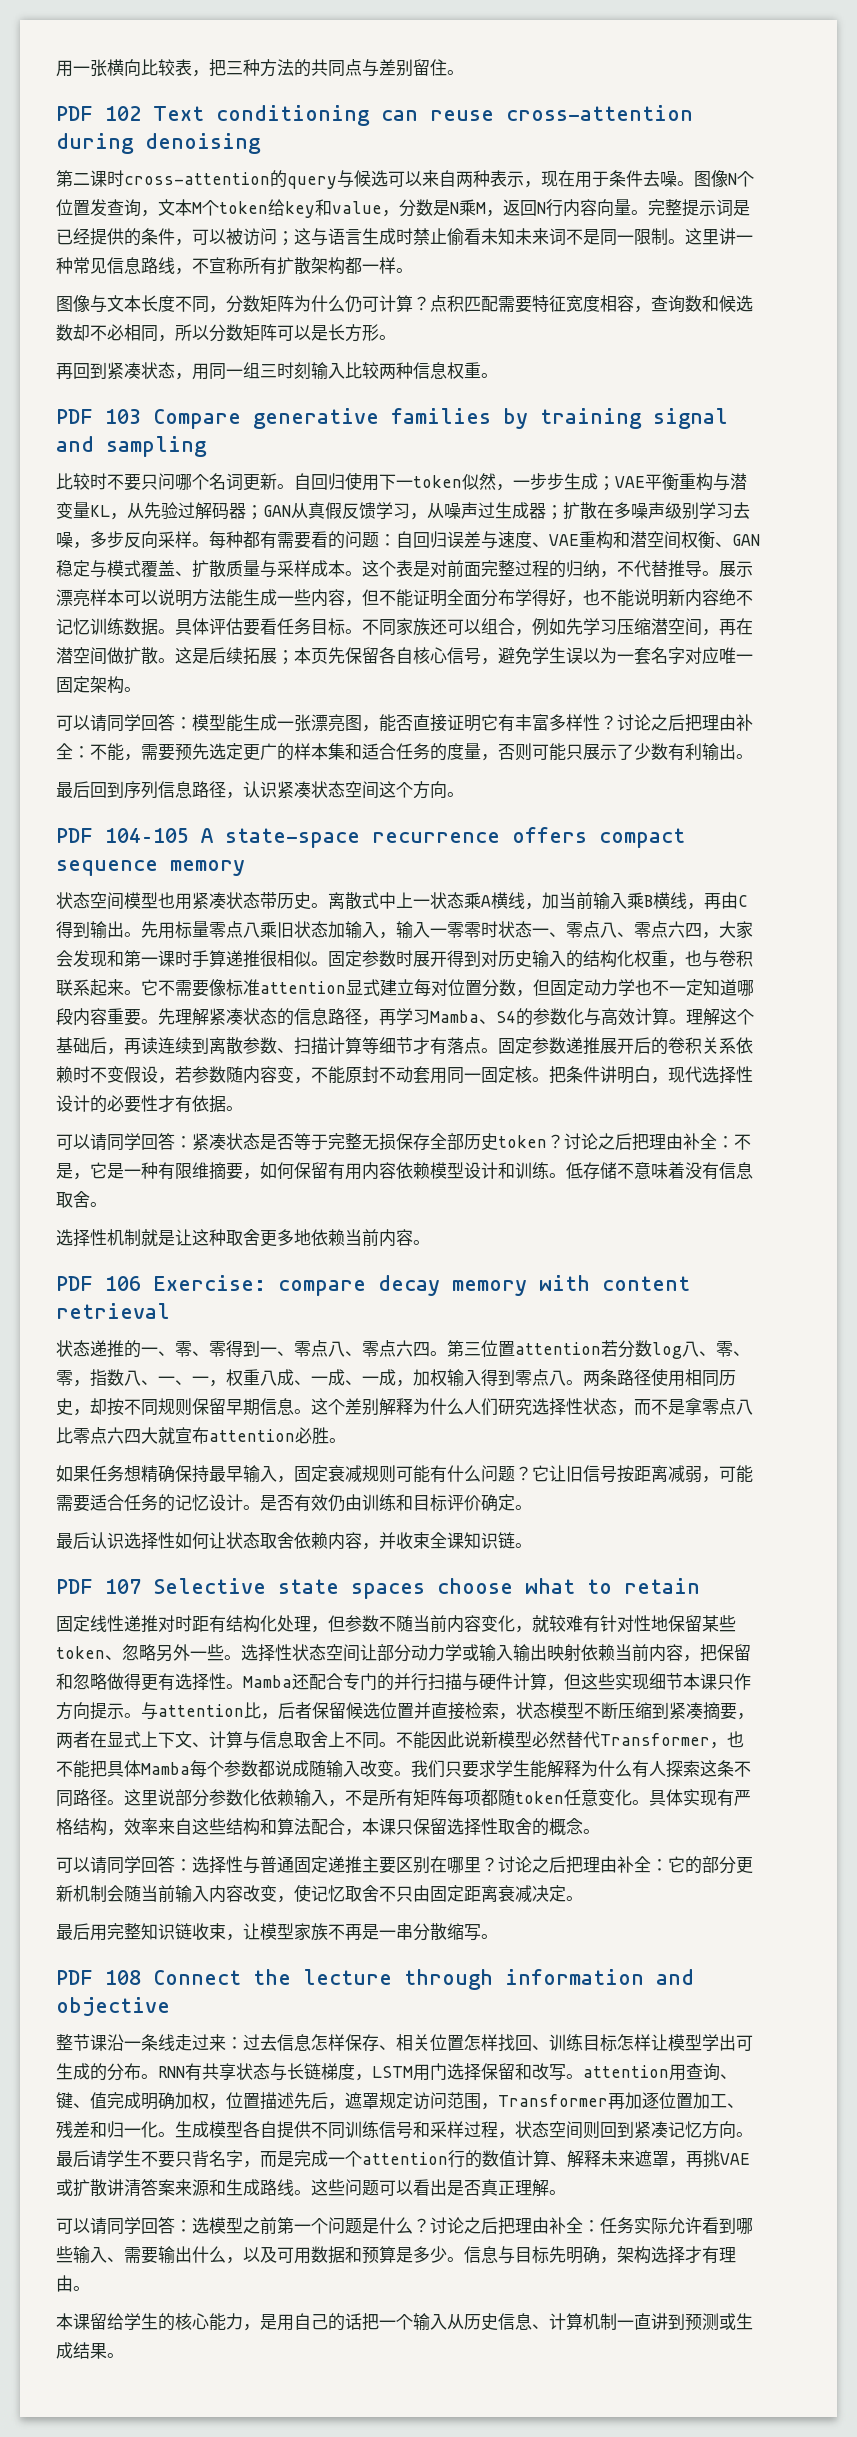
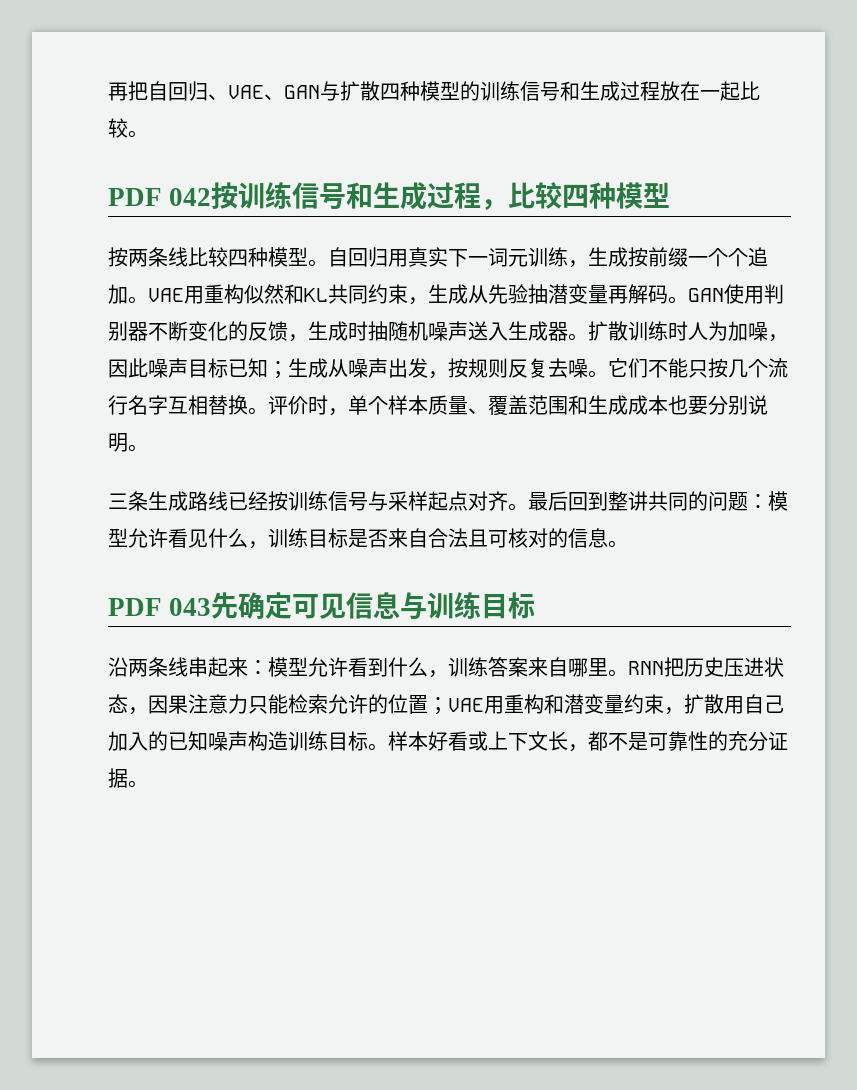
[56,59,464,77] [56,105,693,126] [56,133,261,154] [56,170,754,189] [56,199,750,218] [56,228,753,246] [56,257,413,275] [56,295,753,313] [56,324,396,342] [56,362,498,380] [56,408,728,429] [56,436,207,457] [56,472,747,491] [56,502,750,520] [56,531,760,549] [56,560,753,578] [56,589,753,607] [56,618,753,636] [56,647,753,665] [56,676,141,694] [56,713,753,732] [56,743,753,761] [56,781,464,799] [56,827,685,848] [56,860,245,876] [56,892,748,910] [56,921,753,939] [56,950,753,968] [56,979,754,997] [56,1008,754,1026] [56,1037,753,1055] [56,1066,753,1084] [56,1095,243,1113] [56,1132,751,1151] [56,1162,753,1180] [56,1191,107,1208] [56,1229,430,1247] [56,1275,690,1296] [56,1303,170,1319] [56,1340,750,1359] [56,1368,736,1387] [56,1398,753,1416] [56,1427,346,1444] [56,1465,753,1483] [56,1494,532,1512] [56,1532,532,1550] [56,1578,700,1599] [56,1615,736,1633] [56,1644,751,1662] [56,1673,751,1691] [56,1702,754,1720] [56,1731,744,1749] [56,1760,751,1778] [56,1789,751,1807] [56,1818,600,1836] [56,1855,753,1874] [56,1884,583,1903] [56,1923,498,1941] [56,1969,694,1990] [56,1997,170,2017] [56,2034,753,2052] [56,2063,737,2081] [56,2092,744,2110] [56,2121,753,2139] [56,2150,750,2168] [56,2178,566,2197] [56,2216,753,2235] [56,2246,736,2264] [56,2275,90,2292] [56,2313,753,2331] [56,2342,107,2359] 用一张横向比较表，把三种方法的共同点与差别留住。 // PDF 102 Text conditioning can reuse cross-attention during denoising // 第二课时cross-attention的query与候选可以来自两种表示，现在用于条件去噪。图像N个位置发查询，文本M个token给key和value，分数是N乘M，返回N行内容向量。完整提示词是已经提供的条件，可以被访问；这与语言生成时禁止偷看未知未来词不是同一限制。这里讲一种常见信息路线，不宣称所有扩散架构都一样。 // 图像与文本长度不同，分数矩阵为什么仍可计算？点积匹配需要特征宽度相容，查询数和候选数却不必相同，所以分数矩阵可以是长方形。 // 再回到紧凑状态，用同一组三时刻输入比较两种信息权重。 // PDF 103 Compare generative families by training signal and sampling // 比较时不要只问哪个名词更新。自回归使用下一token似然，一步步生成；VAE平衡重构与潜变量KL，从先验过解码器；GAN从真假反馈学习，从噪声过生成器；扩散在多噪声级别学习去噪，多步反向采样。每种都有需要看的问题：自回归误差与速度、VAE重构和潜空间权衡、GAN稳定与模式覆盖、扩散质量与采样成本。这个表是对前面完整过程的归纳，不代替推导。展示漂亮样本可以说明方法能生成一些内容，但不能证明全面分布学得好，也不能说明新内容绝不记忆训练数据。具体评估要看任务目标。不同家族还可以组合，例如先学习压缩潜空间，再在潜空间做扩散。这是后续拓展；本页先保留各自核心信号，避免学生误以为一套名字对应唯一固定架构。 // 可以请同学回答：模型能生成一张漂亮图，能否直接证明它有丰富多样性？讨论之后把理由补全：不能，需要预先选定更广的样本集和适合任务的度量，否则可能只展示了少数有利输出。 // 最后回到序列信息路径，认识紧凑状态空间这个方向。 // PDF 104–105 A state-space recurrence offers compact sequence memory // 状态空间模型也用紧凑状态带历史。离散式中上一状态乘A横线，加当前输入乘B横线，再由C得到输出。先用标量零点八乘旧状态加输入，输入一零零时状态一、零点八、零点六四，大家会发现和第一课时手算递推很相似。固定参数时展开得到对历史输入的结构化权重，也与卷积联系起来。它不需要像标准attention显式建立每对位置分数，但固定动力学也不一定知道哪段内容重要。先理解紧凑状态的信息路径，再学习Mamba、S4的参数化与高效计算。理解这个基础后，再读连续到离散参数、扫描计算等细节才有落点。固定参数递推展开后的卷积关系依赖时不变假设，若参数随内容变，不能原封不动套用同一固定核。把条件讲明白，现代选择性设计的必要性才有依据。 // 可以请同学回答：紧凑状态是否等于完整无损保存全部历史token？讨论之后把理由补全：不是，它是一种有限维摘要，如何保留有用内容依赖模型设计和训练。低存储不意味着没有信息取舍。 // 选择性机制就是让这种取舍更多地依赖当前内容。 // PDF 106 Exercise: compare decay memory with content retrieval // 状态递推的一、零、零得到一、零点八、零点六四。第三位置attention若分数log八、零、零，指数八、一、一，权重八成、一成、一成，加权输入得到零点八。两条路径使用相同历史，却按不同规则保留早期信息。这个差别解释为什么人们研究选择性状态，而不是拿零点八比零点六四大就宣布attention必胜。 // 如果任务想精确保持最早输入，固定衰减规则可能有什么问题？它让旧信号按距离减弱，可能需要适合任务的记忆设计。是否有效仍由训练和目标评价确定。 // 最后认识选择性如何让状态取舍依赖内容，并收束全课知识链。 // PDF 107 Selective state spaces choose what to retain // 固定线性递推对时距有结构化处理，但参数不随当前内容变化，就较难有针对性地保留某些token、忽略另外一些。选择性状态空间让部分动力学或输入输出映射依赖当前内容，把保留和忽略做得更有选择性。Mamba还配合专门的并行扫描与硬件计算，但这些实现细节本课只作方向提示。与attention比，后者保留候选位置并直接检索，状态模型不断压缩到紧凑摘要，两者在显式上下文、计算与信息取舍上不同。不能因此说新模型必然替代Transformer，也不能把具体Mamba每个参数都说成随输入改变。我们只要求学生能解释为什么有人探索这条不同路径。这里说部分参数化依赖输入，不是所有矩阵每项都随token任意变化。具体实现有严格结构，效率来自这些结构和算法配合，本课只保留选择性取舍的概念。 // 可以请同学回答：选择性与普通固定递推主要区别在哪里？讨论之后把理由补全：它的部分更新机制会随当前输入内容改变，使记忆取舍不只由固定距离衰减决定。 // 最后用完整知识链收束，让模型家族不再是一串分散缩写。 // PDF 108 Connect the lecture through information and objective // 整节课沿一条线走过来：过去信息怎样保存、相关位置怎样找回、训练目标怎样让模型学出可生成的分布。RNN有共享状态与长链梯度，LSTM用门选择保留和改写。attention用查询、键、值完成明确加权，位置描述先后，遮罩规定访问范围，Transformer再加逐位置加工、残差和归一化。生成模型各自提供不同训练信号和采样过程，状态空间则回到紧凑记忆方向。最后请学生不要只背名字，而是完成一个attention行的数值计算、解释未来遮罩，再挑VAE或扩散讲清答案来源和生成路线。这些问题可以看出是否真正理解。 // 可以请同学回答：选模型之前第一个问题是什么？讨论之后把理由补全：任务实际允许看到哪些输入、需要输出什么，以及可用数据和预算是多少。信息与目标先明确，架构选择才有理由。 // 本课留给学生的核心能力，是用自己的话把一个输入从历史信息、计算机制一直讲到预测或生成结果 -> [108,81,760,101] [108,118,148,138] [108,182,671,210] [108,247,768,268] [108,284,784,305] [108,321,788,342] [108,358,788,379] [108,395,768,416] [108,433,148,452] [108,491,788,511] [108,528,628,549] [108,592,536,620] [108,657,784,678] [108,694,784,715] [108,731,788,752] [108,768,128,788] 再把自回归、VAE、GAN与扩散四种模型的训练信号和生成过程放在一起比较。 // PDF 042按训练信号和生成过程，比较四种模型 // 按两条线比较四种模型。自回归用真实下一词元训练，生成按前缀一个个追加。VAE用重构似然和KL共同约束，生成从先验抽潜变量再解码。GAN使用判别器不断变化的反馈，生成时抽随机噪声送入生成器。扩散训练时人为加噪，因此噪声目标已知；生成从噪声出发，按规则反复去噪。它们不能只按几个流行名字互相替换。评价时，单个样本质量、覆盖范围和生成成本也要分别说明。 // 三条生成路线已经按训练信号与采样起点对齐。最后回到整讲共同的问题：模型允许看见什么，训练目标是否来自合法且可核对的信息。 // PDF 043先确定可见信息与训练目标 // 沿两条线串起来：模型允许看到什么，训练答案来自哪里。RNN把历史压进状态，因果注意力只能检索允许的位置；VAE用重构和潜变量约束，扩散用自己加入的已知噪声构造训练目标。样本好看或上下文长，都不是可靠性的充分证据

